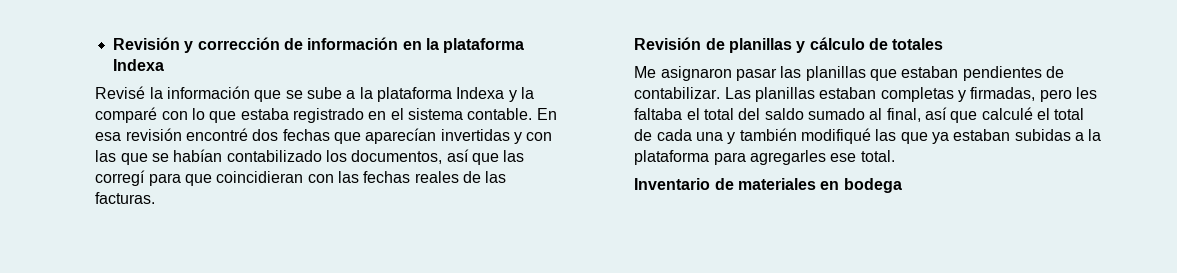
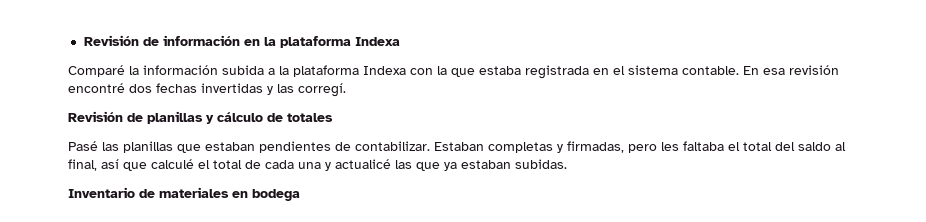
[112,37,280,53] Revisión y corrección -> [83,35,139,46] Revisión
[95,86,146,99] Revisé -> [68,65,126,77] Comparé
[254,87,342,102] que se sube -> [222,65,265,75] subida
[508,87,534,102] [95,107,205,123] y la comparé con lo -> [410,66,448,75] con la
[292,108,364,123] registrado -> [525,65,590,79] registrada
[333,128,553,144] [95,149,525,165] [95,170,507,186] [95,192,156,204] que aparecían invertidas y con las que se habían contabilizado los documentos, así que las corregí para que coincidieran con las fechas reales de las facturas. -> [201,83,347,97] invertidas y las corregí.
[634,66,777,81] Me asignaron pasar -> [68,141,99,151] Pasé
[724,87,877,102] Las planillas estaban -> [434,142,485,151] Estaban
[807,108,865,120] sumado -> (832, 146) none
[739,128,871,144] también modifiqué -> [335,159,392,169] actualicé
[1014,129,1102,141] [634,150,895,165] subidas a la plataforma para agregarles ese total. -> [515,159,568,169] subidas.

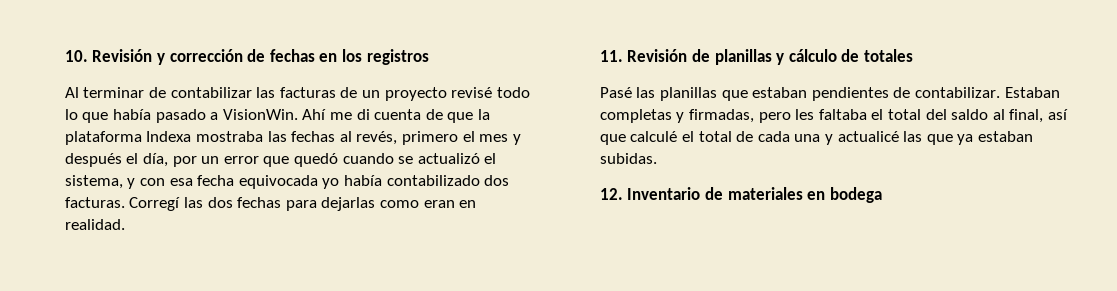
[83,35,400,48] [68,65,840,79] [68,83,347,97] Revisión de información en la plataforma Indexa // Comparé la información subida a la plataforma Indexa con la que estaba registrada en el sistema contable. En esa revisión encontré dos fechas invertidas y las corregí. // -> [64,49,429,65] [64,87,530,101] [64,109,490,123] [64,131,521,145] [64,153,497,167] [64,175,510,189] [64,197,477,211] [64,219,125,230] [599,50,623,62] 10. Revisión y corrección de fechas en los registros // Al terminar de contabilizar las facturas de un proyecto revisé todo lo que había pasado a VisionWin. Ahí me di cuenta de que la plataforma Indexa mostraba las fechas al revés, primero el mes y después el día, por un error que quedó cuando se actualizó el sistema, y con esa fecha equivocada yo había contabilizado dos facturas. Corregí las dos fechas para dejarlas como eran en realidad. // 11.
(568, 164) none -> [599,188,623,200] 12.

